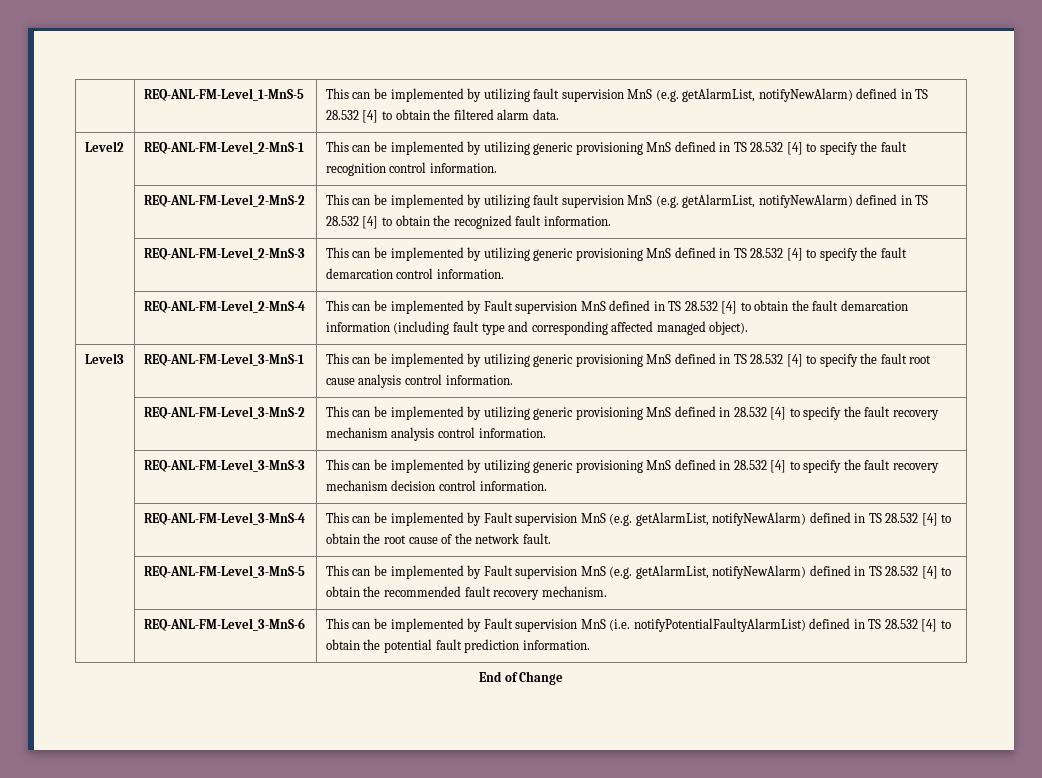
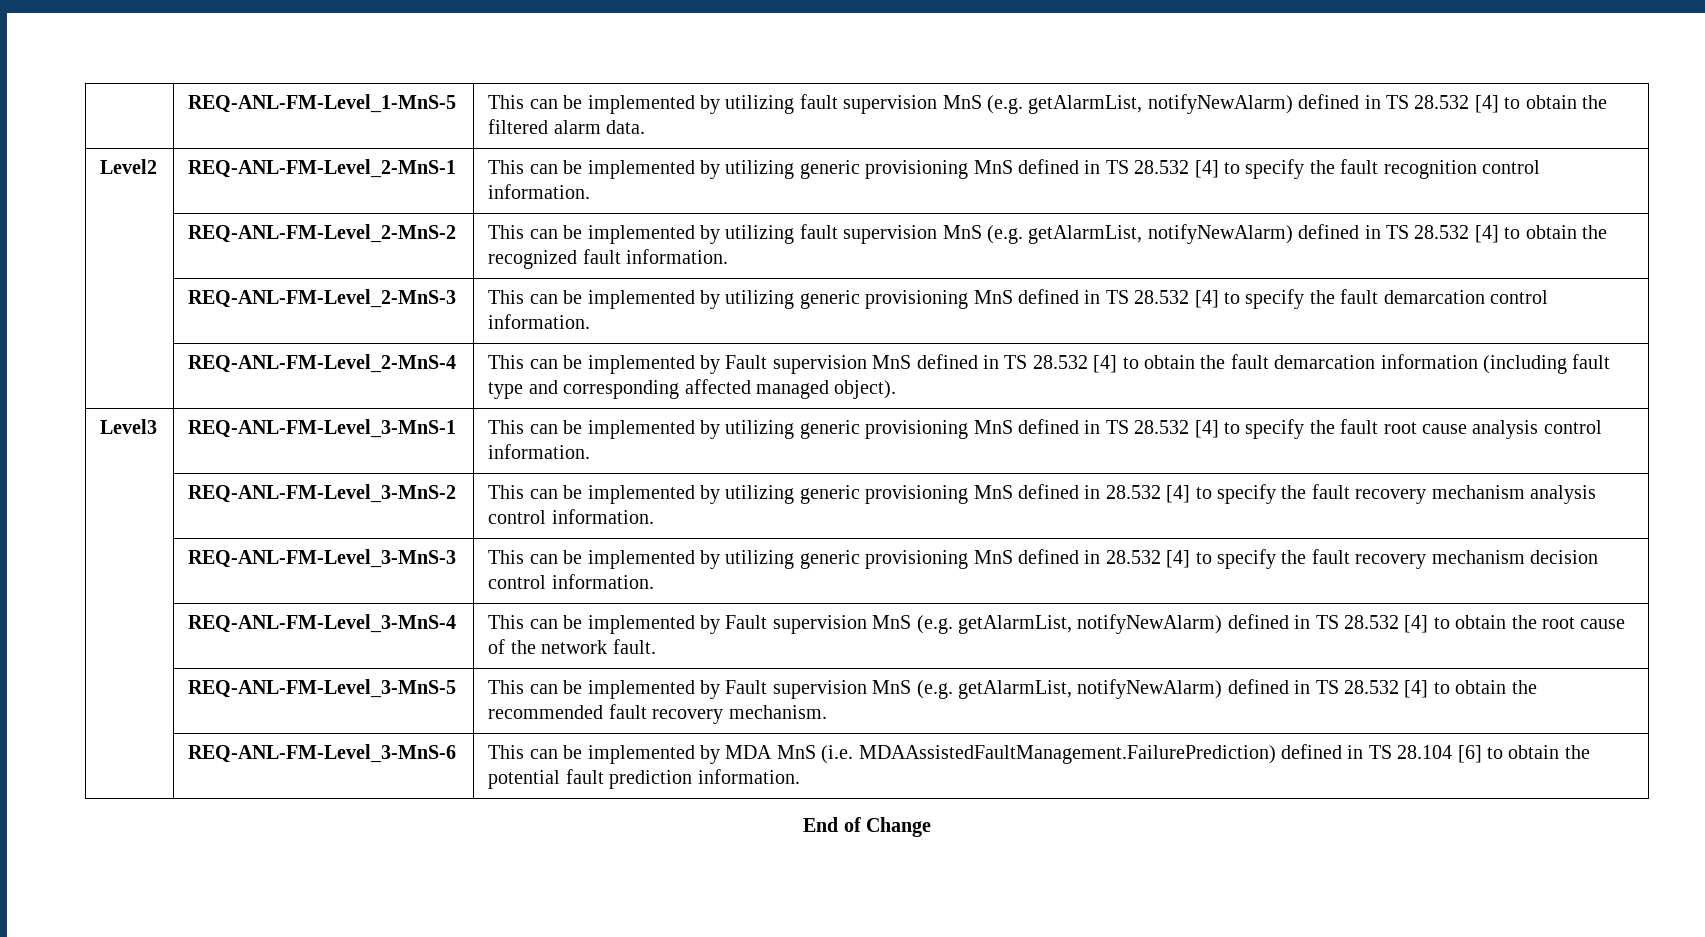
[483,618,578,632] Fault supervision -> [725,745,773,759] MDA
[633,618,938,632] notifyPotentialFaultyAlarmList) defined in TS 28.532 [4] -> [858,744,1482,764] MDAAssistedFaultManagement.FailurePrediction) defined in TS 28.104 [6]

